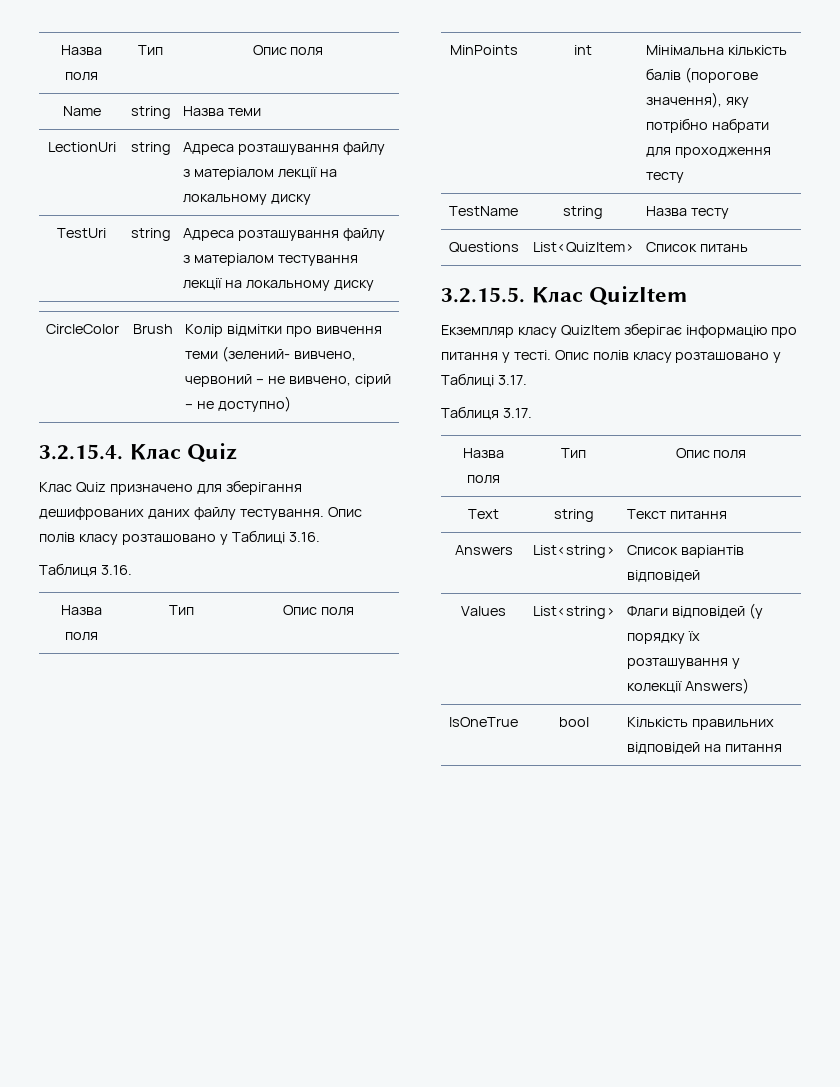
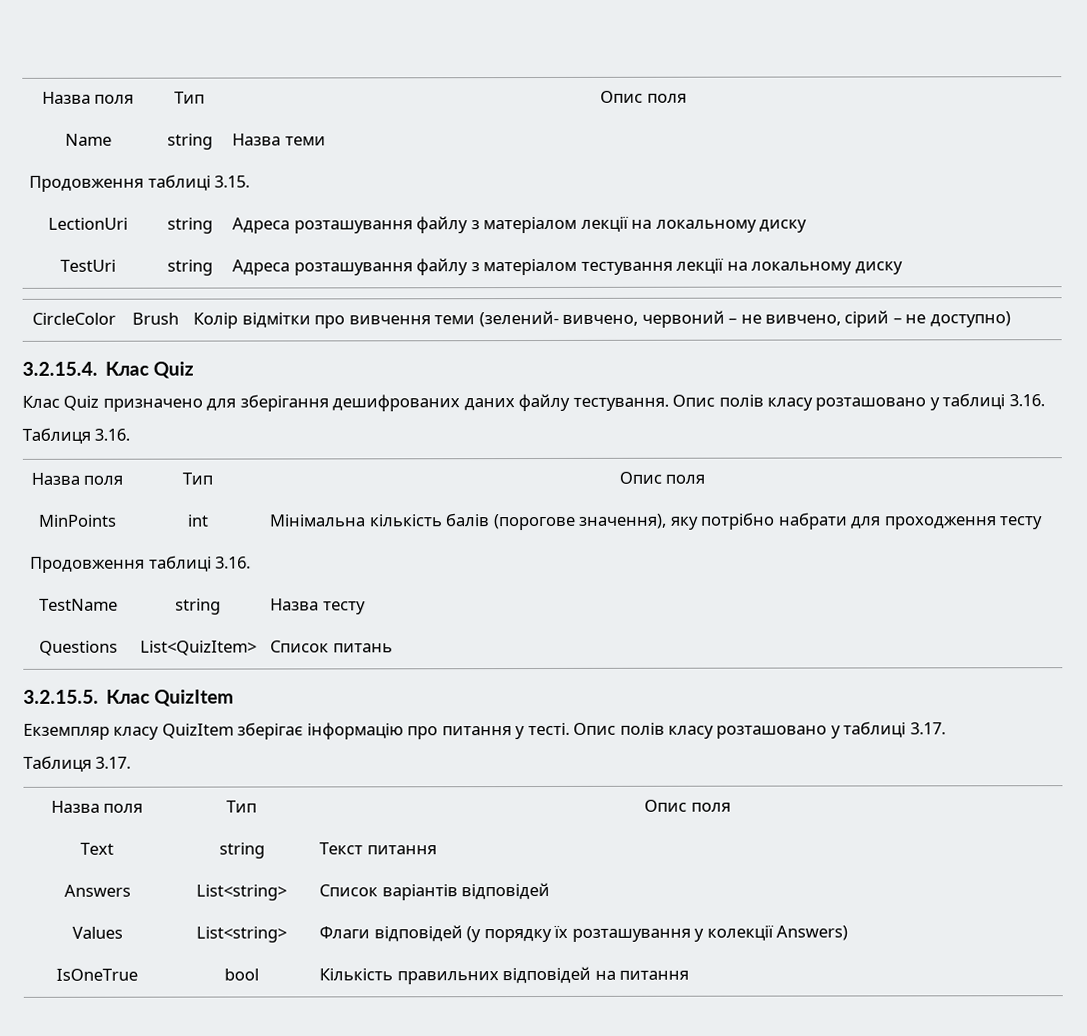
(262, 112) none -> [29,174,251,192] // Продовження таблиці 3.15.
[231,530,285,544] Таблиці -> [942,393,1006,410] таблиці
(685, 177) none -> [30,555,252,573] // Продовження таблиці 3.16.
[441,373,494,387] Таблиці -> [843,721,907,738] таблиці

